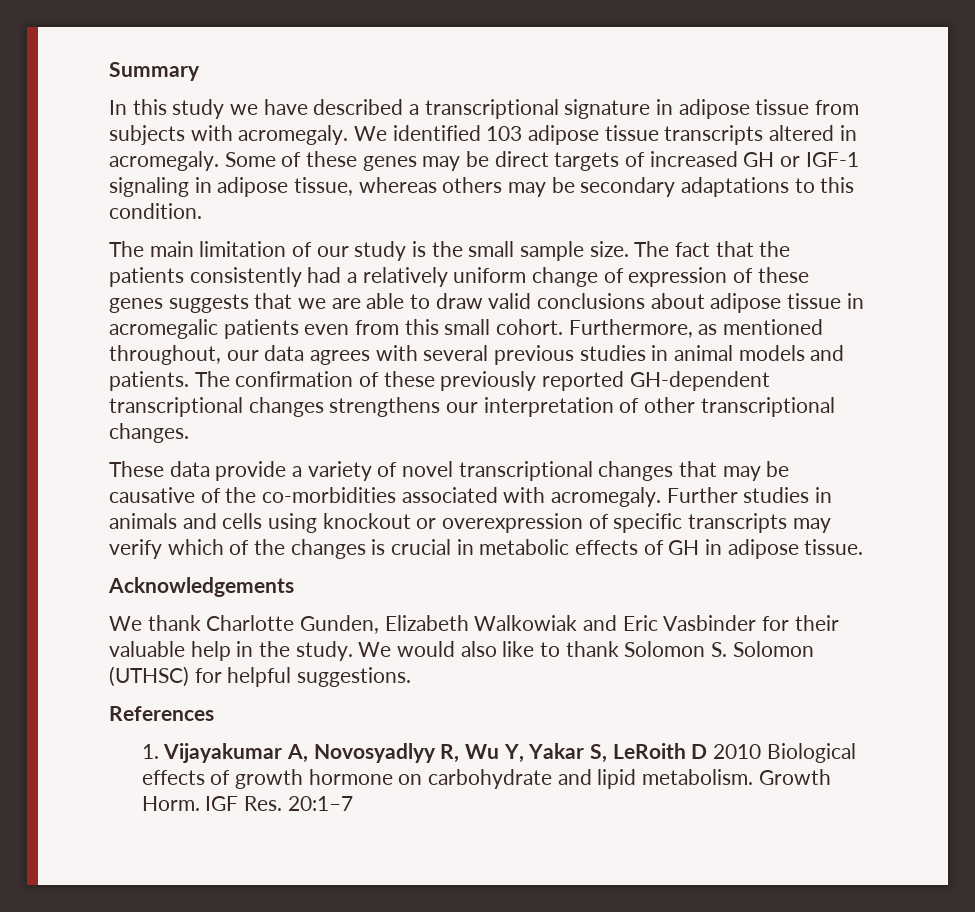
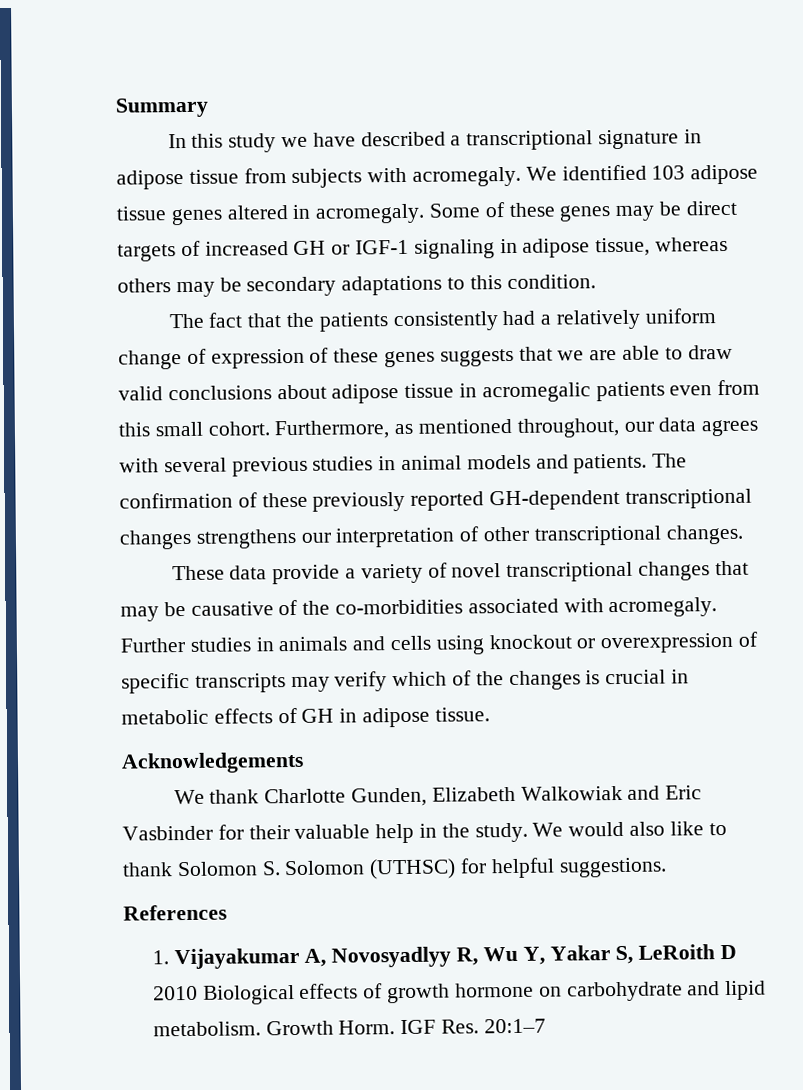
[664,125,764,145] transcripts -> [170,208,223,226] genes
[149,241,670,261] main limitation of our study is the small sample size. The -> (204, 321) none

